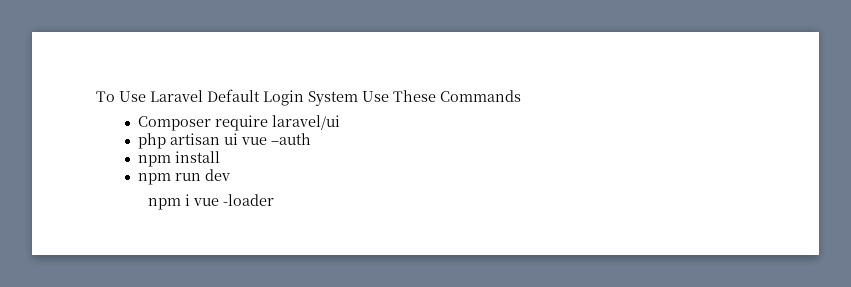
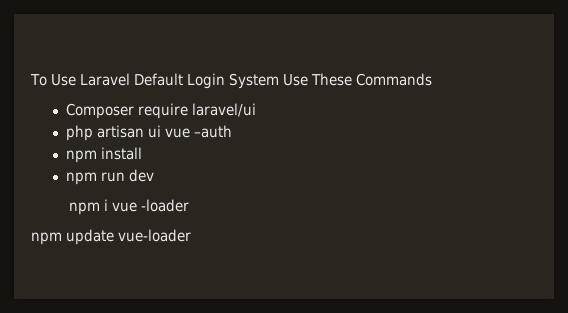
(275, 200) none -> [31,229,191,245] // npm update vue-loader

